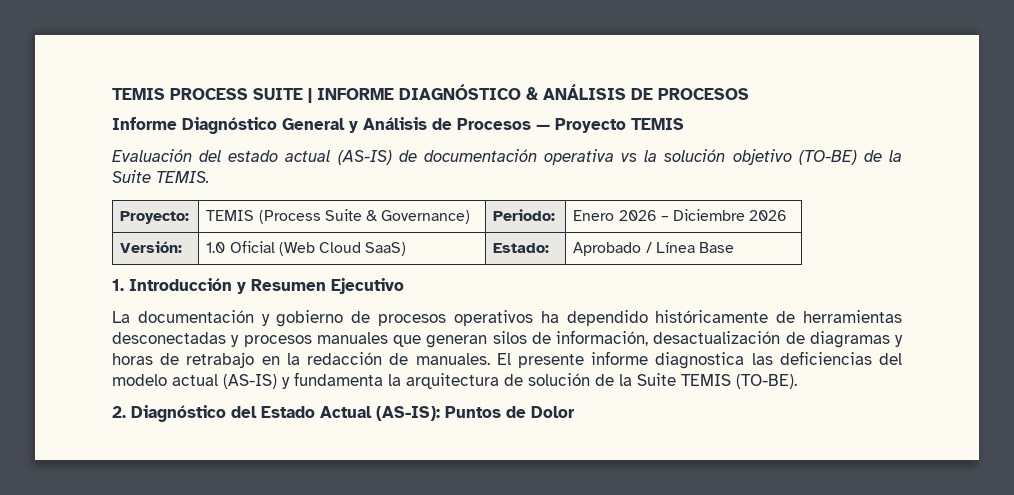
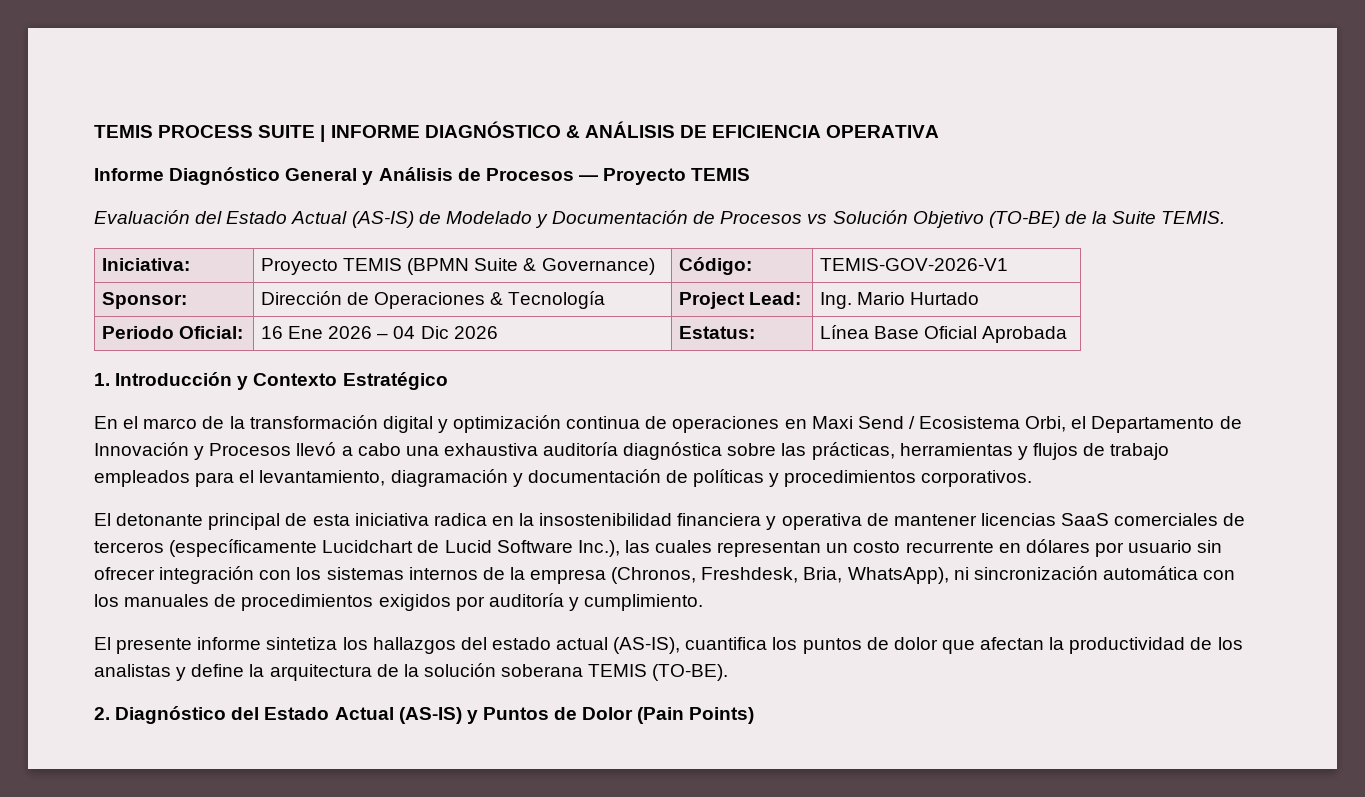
[658,88,749,100] PROCESOS -> [712,125,940,138] EFICIENCIA OPERATIVA
[228,149,792,165] estado actual (AS-IS) de documentación operativa vs la solución objetivo -> [226,210,984,228] Estado Actual (AS-IS) de Modelado y Documentación de Procesos vs Solución Objetivo
[120,211,190,224] [206,210,321,224] Proyecto: | TEMIS (Process -> [101,258,190,271] [260,258,470,275] Iniciativa: | Proyecto TEMIS (BPMN
[493,209,556,221] [573,209,788,221] [120,241,183,253] [206,241,407,256] [493,243,550,253] [573,242,652,256] Periodo: | Enero 2026 – Diciembre 2026 // Versión: | 1.0 Oficial (Web Cloud SaaS) | Estado: | Aprobado / -> [678,257,752,275] [819,258,1008,271] [101,292,187,309] [260,291,606,309] [678,292,802,309] [819,292,980,309] [101,326,244,339] [260,326,498,339] [678,326,755,339] Código: | TEMIS-GOV-2026-V1 // Sponsor: | Dirección de Operaciones & Tecnología | Project Lead: | Ing. Mario Hurtado // Periodo Oficial: | 16 Ene 2026 – 04 Dic 2026 | Estatus: |
(734, 247) none -> [924,326,1068,343] Oficial Aprobada
[251,278,404,294] [112,310,903,327] [112,330,903,348] [112,351,902,369] [112,372,676,389] Resumen Ejecutivo // La documentación y gobierno de procesos operativos ha dependido históricamente de herramientas desconectadas y procesos manuales que generan silos de información, desactualización de diagramas y horas de retrabajo en la redacción de manuales. El presente informe diagnostica las deficiencias del modelo actual (AS-IS) y fundamenta la arquitectura de solución de la Suite -> [253,372,448,390] [94,415,1242,433] [94,442,1170,460] [94,469,1033,487] [94,513,1246,530] [94,539,1223,557] [94,566,1236,584] [94,593,704,611] [94,637,1243,654] [94,663,584,681] Contexto Estratégico // En el marco de la transformación digital y optimización continua de operaciones en Maxi Send / Ecosistema Orbi, el Departamento de Innovación y Procesos llevó a cabo una exhaustiva auditoría diagnóstica sobre las prácticas, herramientas y flujos de trabajo empleados para el levantamiento, diagramación y documentación de políticas y procedimientos corporativos. // El detonante principal de esta iniciativa radica en la insostenibilidad financiera y operativa de mantener licencias SaaS comerciales de terceros (específicamente Lucidchart de Lucid Software Inc.), las cuales representan un costo recurrente en dólares por usuario sin ofrecer integración con los sistemas internos de la empresa (Chronos, Freshdesk, Bria, WhatsApp), ni sincronización automática con los manuales de procedimientos exigidos por auditoría y cumplimiento. // El presente informe sintetiza los hallazgos del estado actual (AS-IS), cuantifica los puntos de dolor que afectan la productividad de los analistas y define la arquitectura de la solución soberana
[376,406,440,421] (AS-IS): -> [398,707,478,724] (AS-IS) y
(575, 412) none -> [637,707,755,724] (Pain Points)

